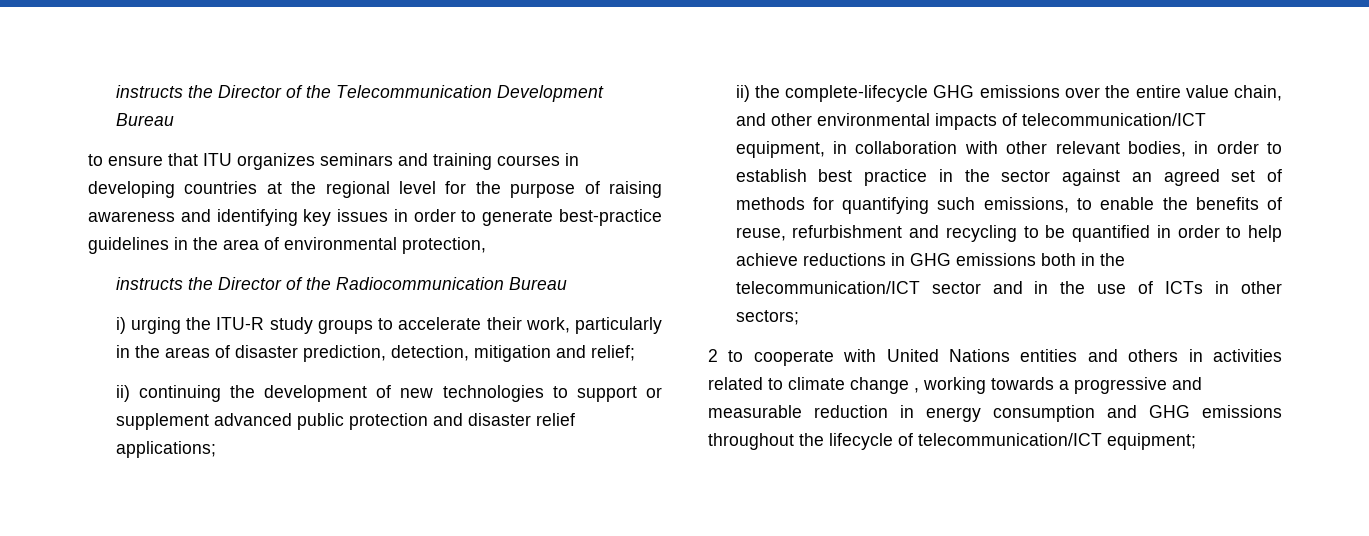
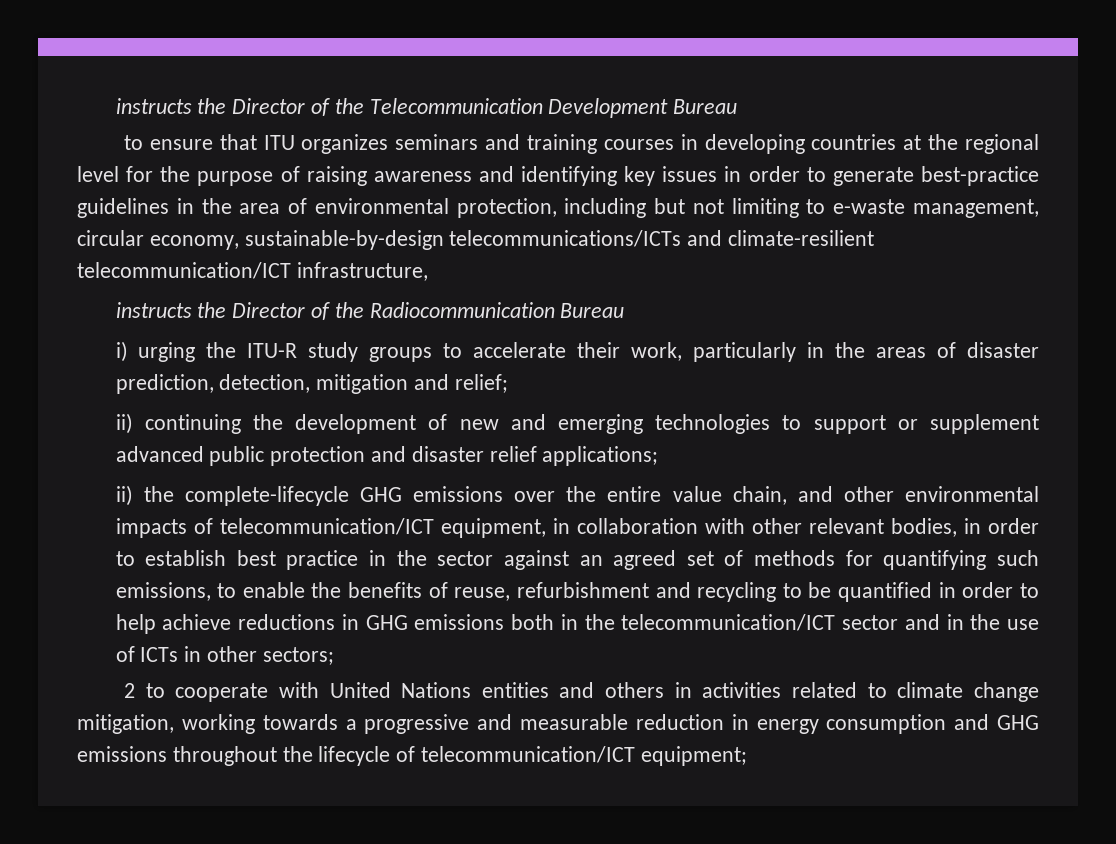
(486, 245) none -> [564,198,1039,218] [77,230,875,250] [77,262,428,281] including but not limiting to e-waste management, circular economy, sustainable-by-design telecommunications/ICTs and climate-resilient telecommunication/ICT infrastructure,
(434, 393) none -> [510,414,643,434] and emerging
[914,388,919,393] , -> [77,714,174,734] mitigation,

